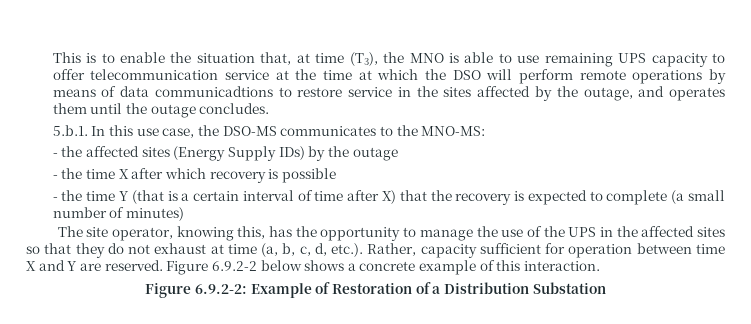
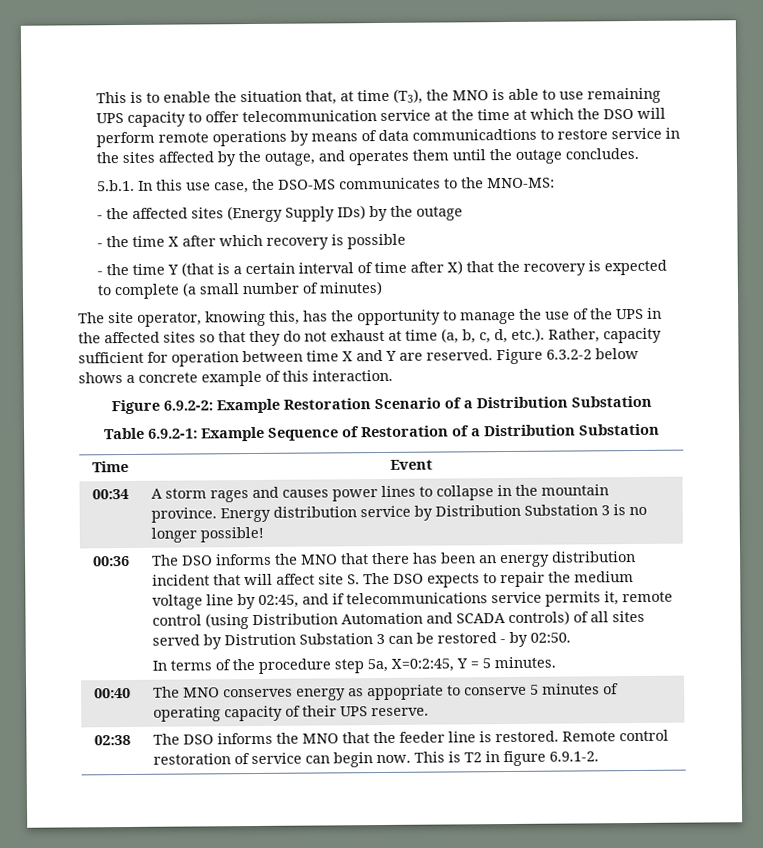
[211,261,257,271] 6.9.2-2 -> [546,349,592,360] 6.3.2-2
(312, 290) none -> [282,395,652,410] [104,426,339,442] Restoration Scenario of a Distribution Substation // Table 6.9.2-1: Example Sequence
(606, 288) none -> [91,460,129,473] [390,459,433,470] [91,488,129,500] [150,484,609,503] [150,504,647,523] [150,526,264,543] [92,555,130,567] [151,551,636,568] [151,571,634,588] [151,591,673,610] [151,610,645,630] [151,631,571,650] [151,656,556,674] [93,687,131,699] [152,683,619,701] [152,705,429,722] [93,734,131,746] [152,729,669,745] [152,750,599,768] // Time | Event // 00:34 | A storm rages and causes power lines to collapse in the mountain province. Energy distribution service by Distribution Substation 3 is no longer possible! // 00:36 | The DSO informs the MNO that there has been an energy distribution incident that will affect site S. The DSO expects to repair the medium voltage line by 02:45, and if telecommunications service permits it, remote control (using Distribution Automation and SCADA controls) of all sites served by Distrution Substation 3 can be restored - by 02:50. // In terms of the procedure step 5a, X=0:2:45, Y = 5 minutes. // 00:40 | The MNO conserves energy as appopriate to conserve 5 minutes of operating capacity of their UPS reserve. // 02:38 | The DSO informs the MNO that the feeder line is restored. Remote control restoration of service can begin now. This is T2 in figure 6.9.1-2.

